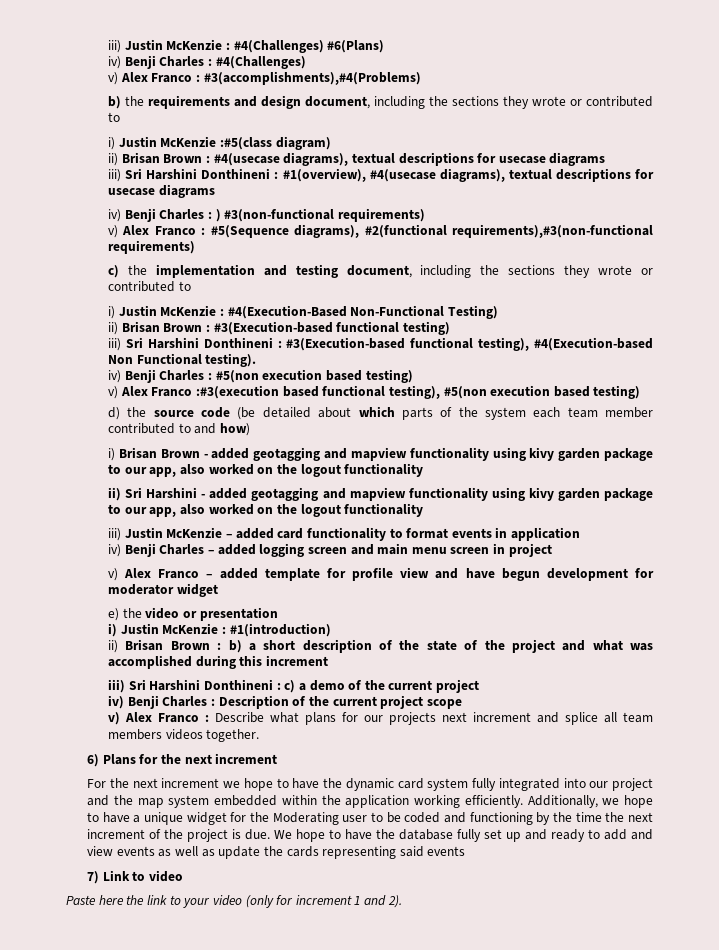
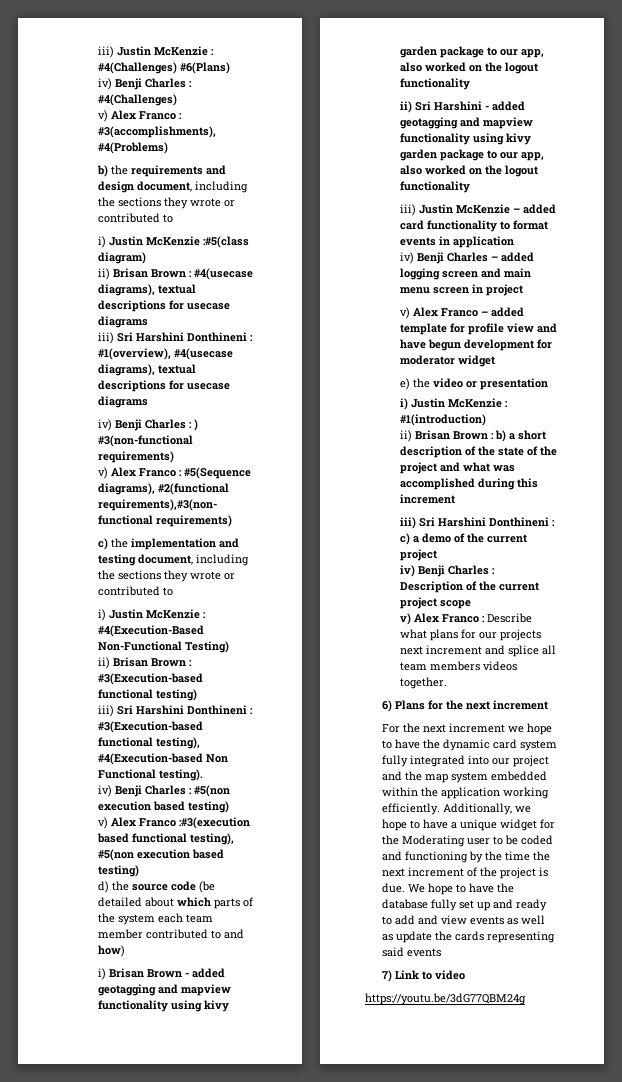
[66,895,402,908] Paste here the link to your video (only for increment 1 and 2). -> [365,993,526,1005] https://youtu.be/3dG77QBM24g

